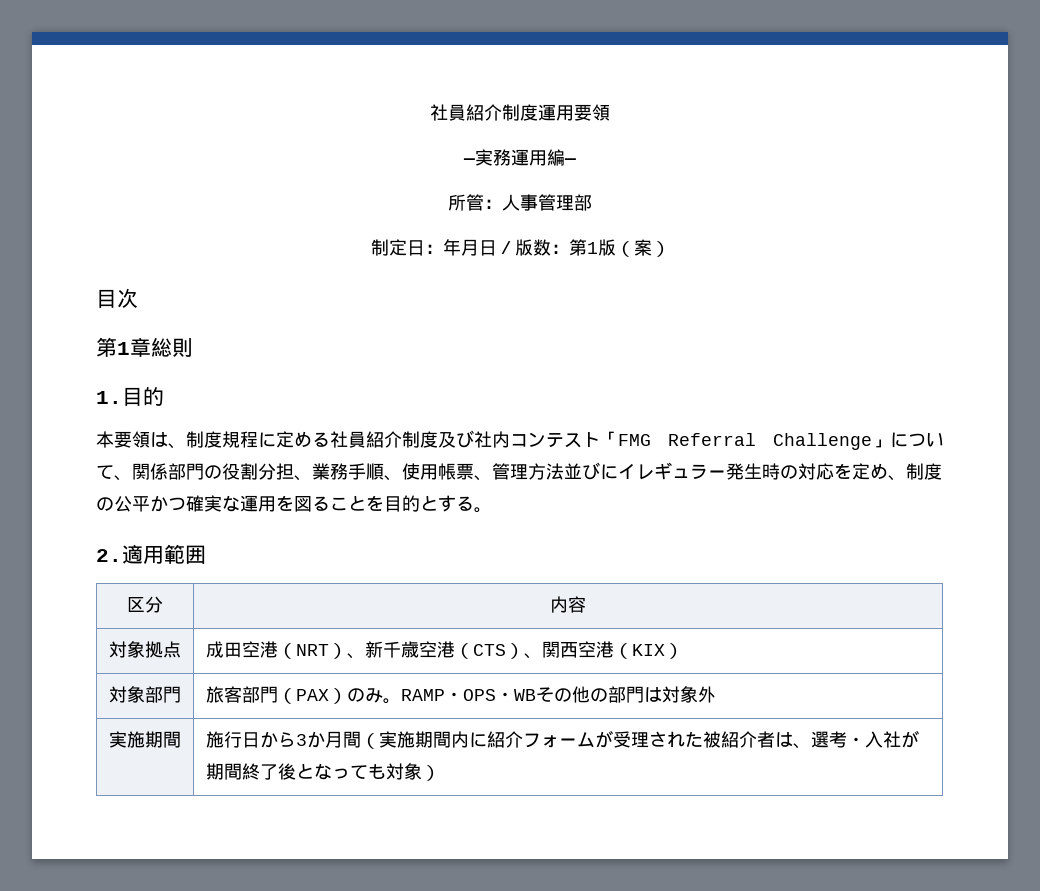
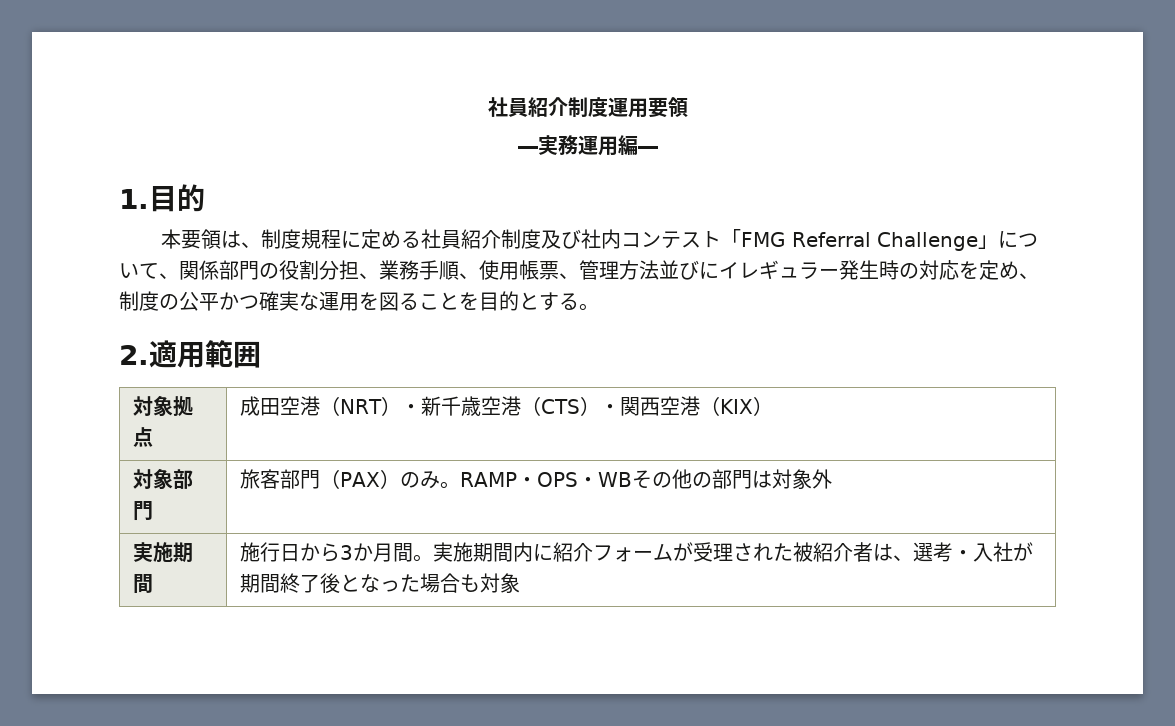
[448,194,592,211] [370,239,670,257] [96,288,138,308] [96,337,193,357] // 所管：人事管理部 // 制定日：年月日／版数：第1版（案） // 目次 // 第1章総則 -> (658, 149) none
[127,596,163,613] [550,596,586,613] // 区分 | 内容 -> (261, 354) none
[346,653,365,659] 、 -> [401,404,422,414] ・
[523,653,542,659] 、 -> [600,404,621,414] ・
[360,733,379,749] （ -> [413,554,434,562] 。
[349,763,440,781] ても対象） -> [400,573,521,593] た場合も対象

